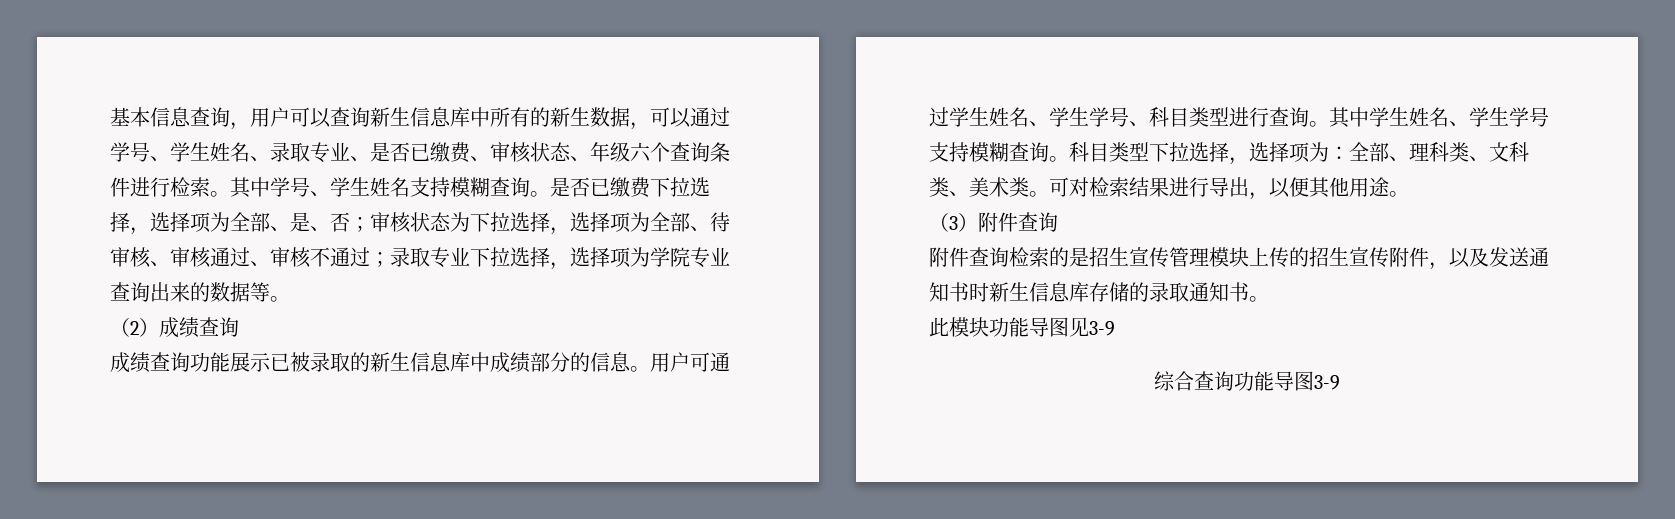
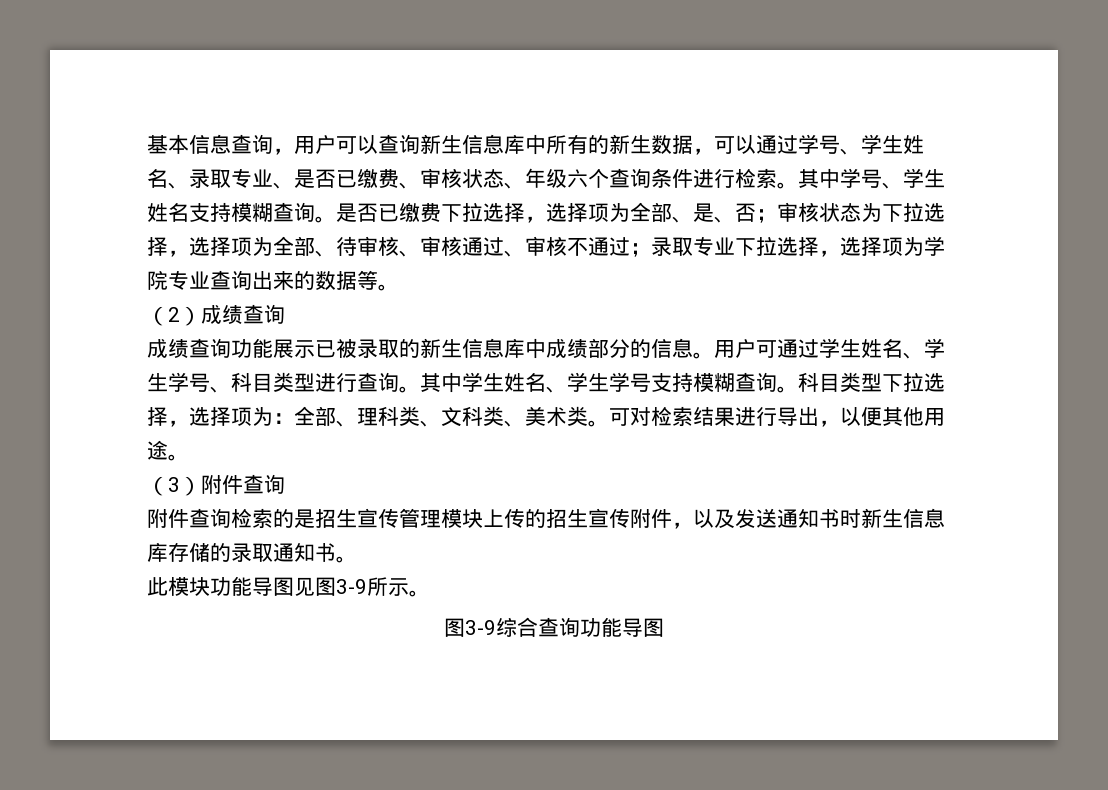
[1089,321,1115,336] 3-9 // -> [315,577,430,597] [444,618,496,637] 图3-9所示。 // 图3-9
[1314,375,1340,390] 3-9 -> (664, 627) none

